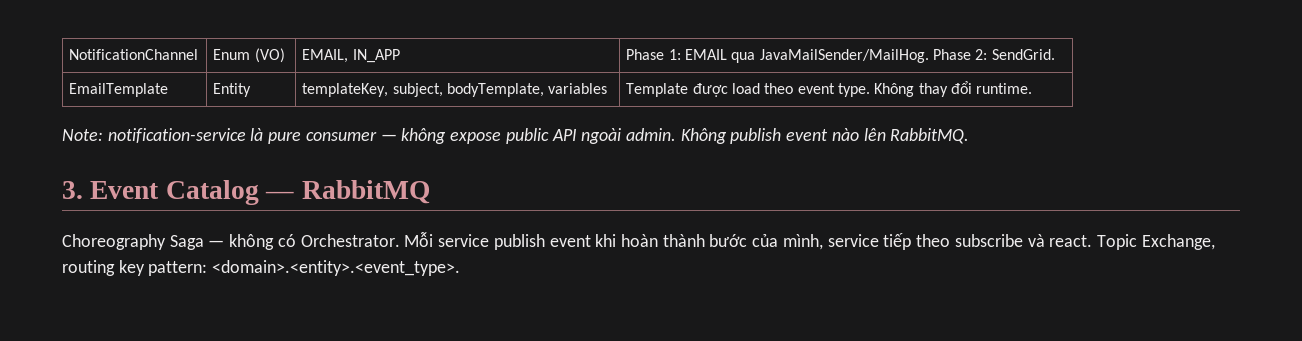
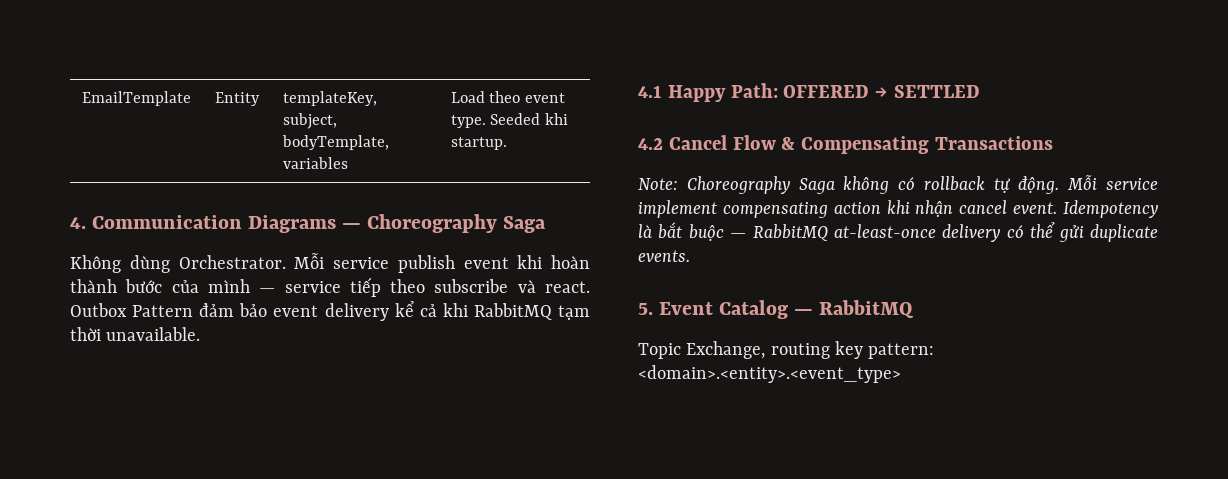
[69,49,199,60] [213,48,285,63] [302,49,400,63] [626,49,1055,63] NotificationChannel | Enum (VO) | EMAIL, IN_APP | Phase 1: EMAIL qua JavaMailSender/MailHog. Phase 2: SendGrid. // -> (81, 98) none
[626,81,1033,97] [62,128,970,144] [62,180,430,205] [62,234,296,250] Template được load theo event type. Không thay đổi runtime. // Note: notification-service là pure consumer — không expose public API ngoài admin. Không publish event nào lên RabbitMQ. // 3. Event Catalog — RabbitMQ // Choreography Saga — không có -> [450,91,566,103] [450,113,569,128] [450,137,507,150] [70,214,547,233] [70,255,170,273] Load theo event type. Seeded khi startup. // 4. Communication Diagrams — Choreography Saga // Không dùng
[782,234,823,250] mình, -> [207,279,276,293] mình —
(1093, 241) none -> [70,301,591,321] [70,327,201,341] [638,83,981,102] [638,135,1054,154] [638,175,1158,194] [638,200,1158,218] [638,222,1158,242] [638,250,690,262] [638,300,915,319] Outbox Pattern đảm bảo event delivery kể cả khi RabbitMQ tạm thời unavailable. // 4.1 Happy Path: OFFERED → SETTLED // 4.2 Cancel Flow & Compensating Transactions // Note: Choreography Saga không có rollback tự động. Mỗi service implement compensating action khi nhận cancel event. Idempotency là bắt buộc — RabbitMQ at-least-once delivery có thể gửi duplicate events. // 5. Event Catalog — RabbitMQ //
[212,260,461,276] <domain>.<entity>.<event_type>. -> [638,365,901,383] <domain>.<entity>.<event_type>

